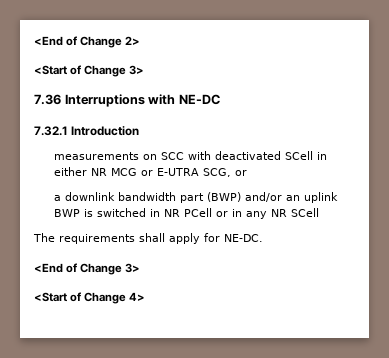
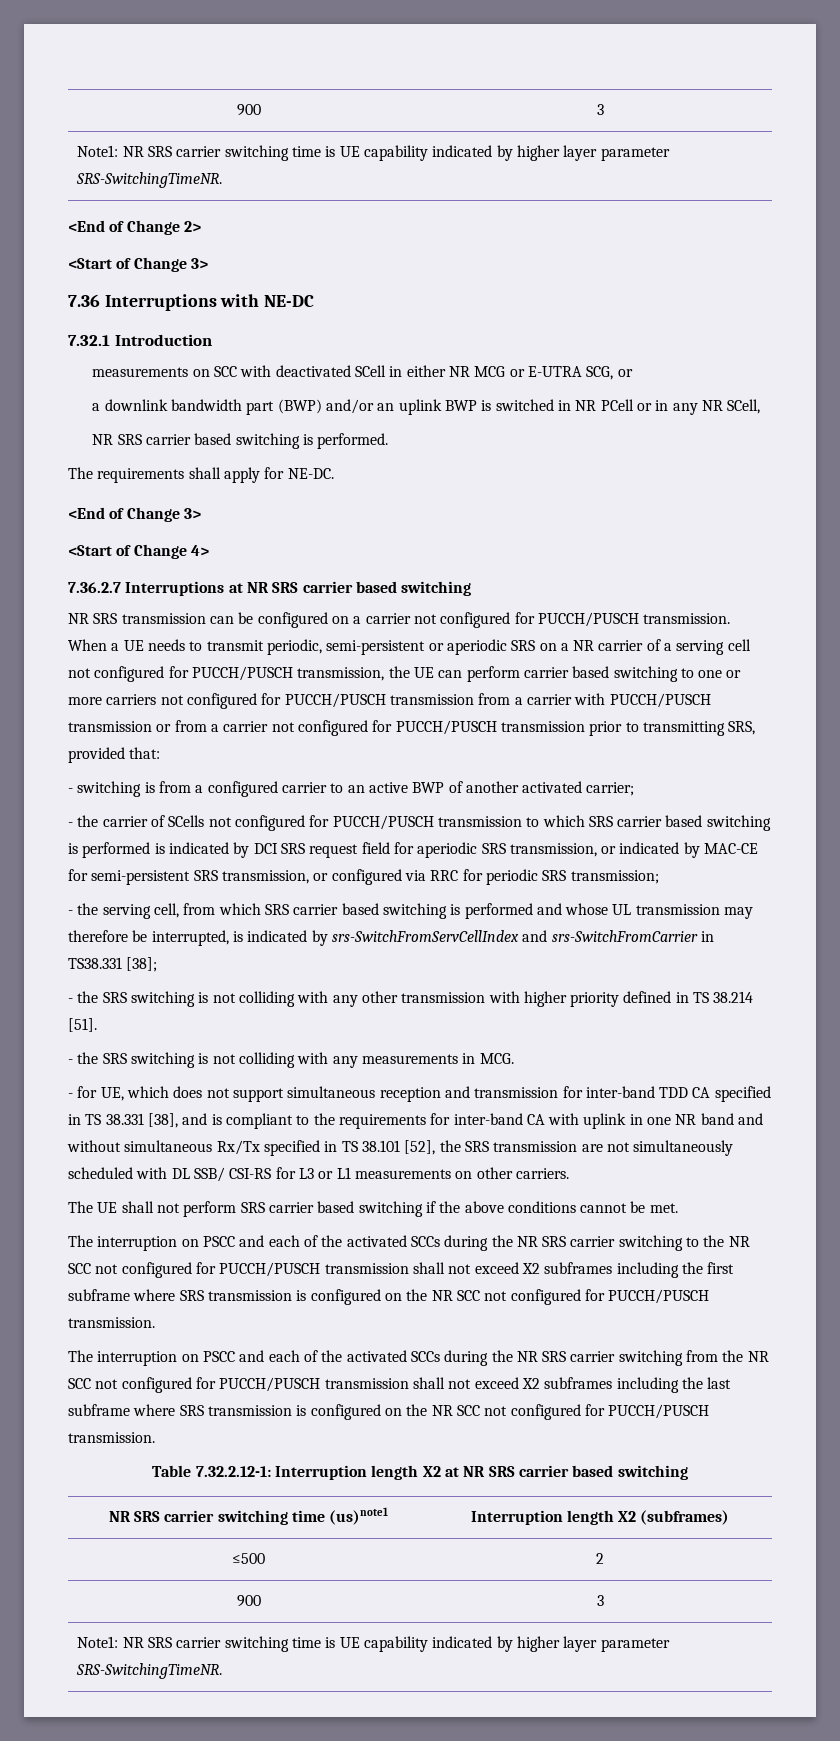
(34, 41) none -> [236,104,261,116] [596,104,604,115] [77,145,670,161] [76,172,223,188] 900 | 3 // Note1: NR SRS carrier switching time is UE capability indicated by higher layer parameter SRS-SwitchingTimeNR. //
[290,208,319,217] SCell -> [727,399,761,414] [92,433,389,449] SCell, // NR SRS carrier based switching is performed.
(146, 296) none -> [68,581,472,596] [68,612,731,628] [68,639,751,655] [68,666,742,682] [68,693,711,709] [68,720,756,736] [68,747,161,763] [68,781,635,797] [68,815,771,831] [68,842,759,858] [68,869,659,885] [68,903,754,919] [68,930,714,946] [68,957,158,972] [68,991,754,1007] [68,1018,97,1032] [68,1052,514,1068] [68,1086,771,1102] [68,1113,764,1129] [67,1140,734,1156] [68,1167,569,1182] [68,1201,678,1217] [68,1235,750,1251] [68,1262,735,1278] [68,1289,710,1305] [68,1317,155,1328] [68,1350,769,1366] [68,1377,732,1393] [68,1404,710,1420] [68,1432,155,1443] [152,1465,688,1480] [108,1507,389,1525] [470,1510,730,1525] [232,1553,265,1564] [595,1553,604,1564] [236,1595,261,1607] [596,1595,604,1606] [77,1636,670,1652] [76,1663,223,1679] // 7.36.2.7 Interruptions at NR SRS carrier based switching // NR SRS transmission can be configured on a carrier not configured for PUCCH/PUSCH transmission. When a UE needs to transmit periodic, semi-persistent or aperiodic SRS on a NR carrier of a serving cell not configured for PUCCH/PUSCH transmission, the UE can perform carrier based switching to one or more carriers not configured for PUCCH/PUSCH transmission from a carrier with PUCCH/PUSCH transmission or from a carrier not configured for PUCCH/PUSCH transmission prior to transmitting SRS, provided that: // - switching is from a configured carrier to an active BWP of another activated carrier; // - the carrier of SCells not configured for PUCCH/PUSCH transmission to which SRS carrier based switching is performed is indicated by DCI SRS request field for aperiodic SRS transmission, or indicated by MAC-CE for semi-persistent SRS transmission, or configured via RRC for periodic SRS transmission; // - the serving cell, from which SRS carrier based switching is performed and whose UL transmission may therefore be interrupted, is indicated by srs-SwitchFromServCellIndex and srs-SwitchFromCarrier in TS38.331 [38]; // - the SRS switching is not colliding with any other transmission with higher priority defined in TS 38.214 [51]. // - the SRS switching is not colliding with any measurements in MCG. // - for UE, which does not support simultaneous reception and transmission for inter-band TDD CA specified in TS 38.331 [38], and is compliant to the requirements for inter-band CA with uplink in one NR band and without simultaneous Rx/Tx specified in TS 38.101 [52], the SRS transmission are not simultaneously scheduled with DL SSB/ CSI-RS for L3 or L1 measurements on other carriers. // The UE shall not perform SRS carrier based switching if the above conditions cannot be met. // The interruption on PSCC and each of the activated SCCs during the NR SRS carrier switching to the NR SCC not configured for PUCCH/PUSCH transmission shall not exceed X2 subframes including the first subframe where SRS transmission is configured on the NR SCC not configured for PUCCH/PUSCH transmission. // The interruption on PSCC and each of the activated SCCs during the NR SRS carrier switching from the NR SCC not configured for PUCCH/PUSCH transmission shall not exceed X2 subframes including the last subframe where SRS transmission is configured on the NR SCC not configured for PUCCH/PUSCH transmission. // Table 7.32.2.12-1: Interruption length X2 at NR SRS carrier based switching // NR SRS carrier switching time (us)note1 | Interruption length X2 (subframes) // ≤500 | 2 // 900 | 3 // Note1: NR SRS carrier switching time is UE capability indicated by higher layer parameter SRS-SwitchingTimeNR.

